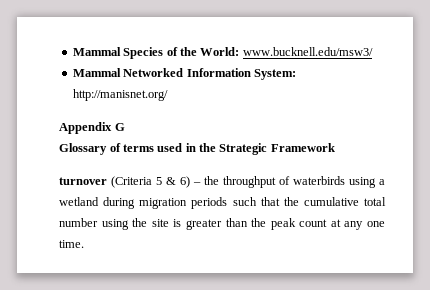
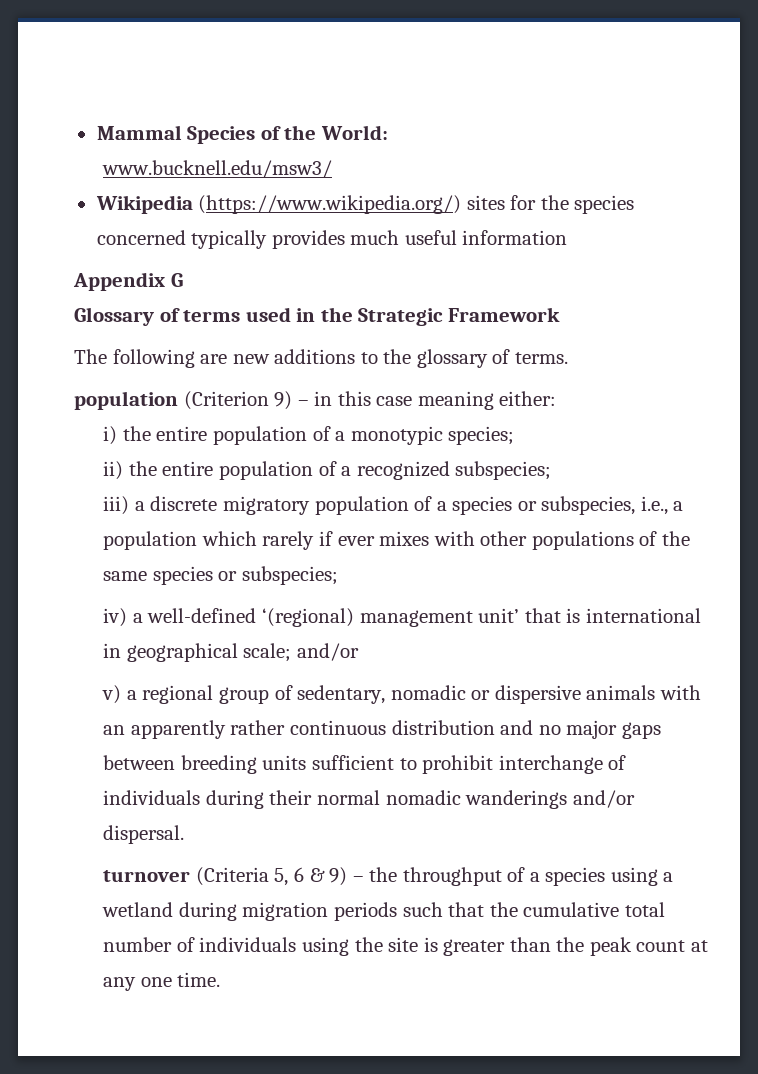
(240, 51) none -> (388, 132) //
[72,68,297,80] [72,89,168,101] Mammal Networked Information System: http://manisnet.org/ -> [95,195,635,214] [96,230,568,249] Wikipedia (https://www.wikipedia.org/) sites for the species concerned typically provides much useful information
[59,176,191,188] turnover (Criteria 5 & 6) -> [74,349,569,368] [74,391,557,410] [103,426,515,445] [103,461,552,480] [103,496,684,515] [103,531,690,550] [103,566,339,585] [103,608,701,627] [103,643,360,662] [102,685,701,704] [103,720,661,739] [103,755,627,774] [103,790,635,809] [103,825,185,844] [103,867,348,886] The following are new additions to the glossary of terms. // population (Criterion 9) – in this case meaning either: // i) the entire population of a monotypic species; // ii) the entire population of a recognized subspecies; // iii) a discrete migratory population of a species or subspecies, i.e., a population which rarely if ever mixes with other populations of the same species or subspecies; // iv) a well-defined ‘(regional) management unit’ that is international in geographical scale; and/or // v) a regional group of sedentary, nomadic or dispersive animals with an apparently rather continuous distribution and no major gaps between breeding units sufficient to prohibit interchange of individuals during their normal nomadic wanderings and/or dispersal. // turnover (Criteria 5, 6 & 9)
[293,176,346,185] waterbirds -> [529,867,606,886] a species
(99, 222) none -> [176,937,297,952] of individuals

